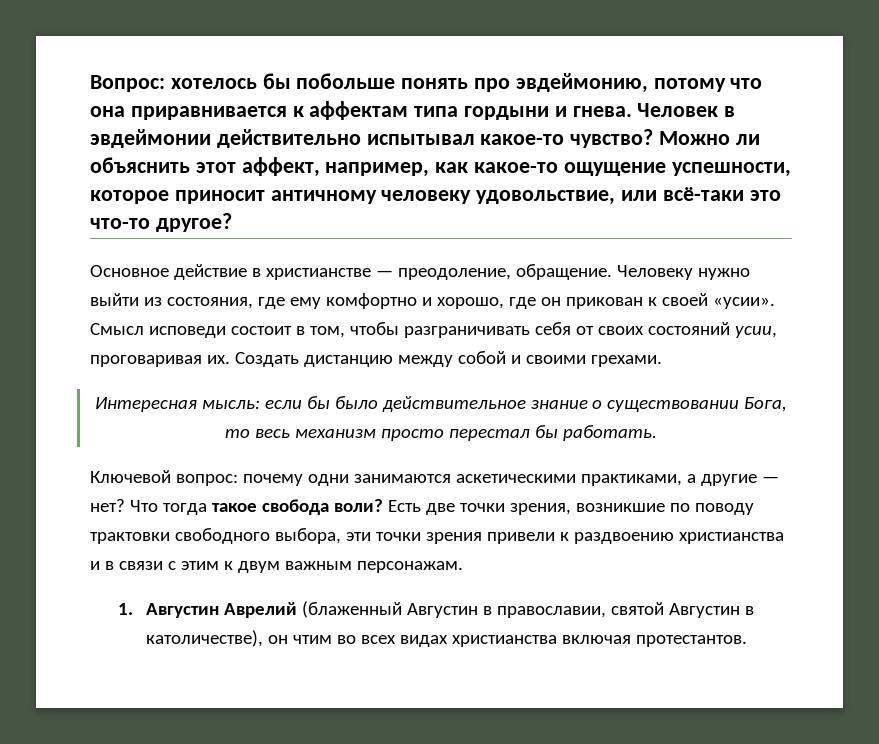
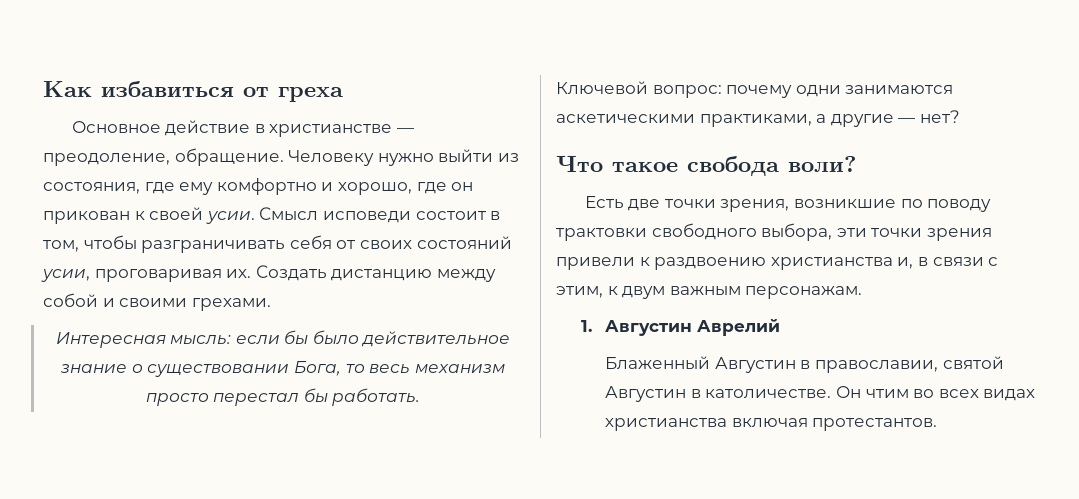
[90,73,763,93] [90,101,736,120] [90,129,760,148] [90,157,791,177] [90,187,781,205] [90,213,232,232] Вопрос: хотелось бы побольше понять про эвдеймонию, потому что она приравнивается к аффектам типа гордыни и гнева. Человек в эвдеймонии действительно испытывал какое-то чувство? Можно ли объяснить этот аффект, например, как какое-то ощущение успешности, которое приносит античному человеку удовольствие, или всё-таки это что-то другое? -> [43,81,343,102] Как избавиться от греха
[712,297,775,309] «усии». -> [205,211,255,224] усии.
[129,500,207,515] Что тогда -> [556,155,603,173] // Что
(383, 505) none -> (856, 164) //
[90,561,100,570] и -> [897,257,914,269] и,
[180,561,219,570] этим -> [556,286,603,298] этим,
[302,601,403,618] (блаженный -> [605,356,711,370] // Блаженный
[146,630,289,647] католичестве), он -> [705,386,862,398] католичестве. Он

